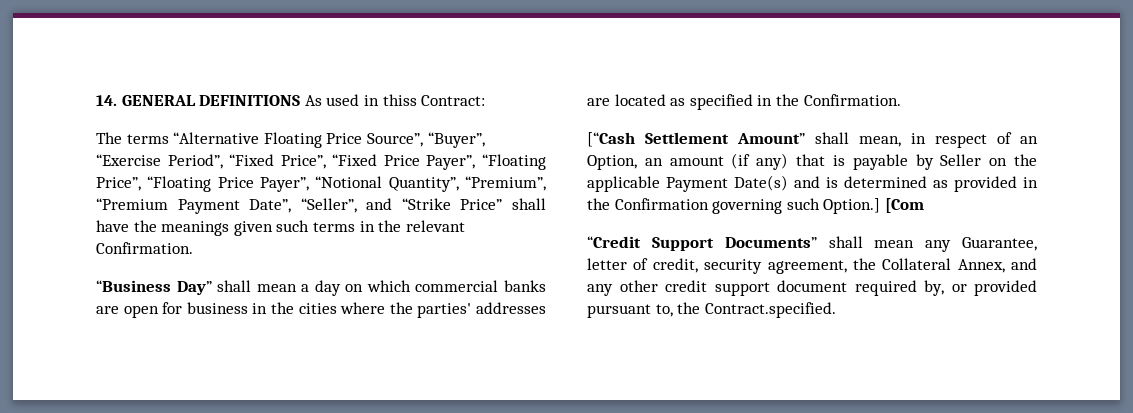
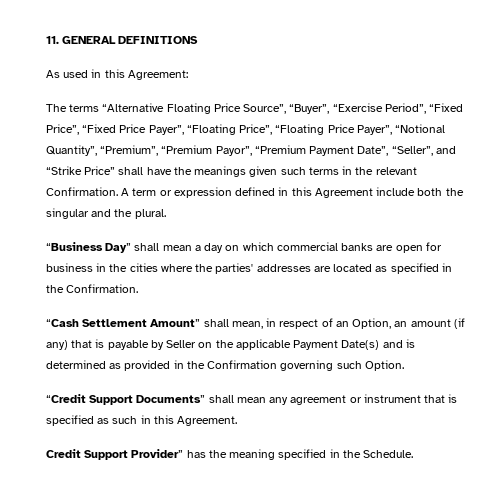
[96,95,117,106] 14. -> [46,36,59,44] 11.
(301, 100) none -> (199, 40) //
[382,94,486,106] thiss Contract: -> [104,69,188,80] this Agreement:
(168, 204) none -> [215,145,306,156] Payor”, “Premium
(193, 248) none -> [121,187,464,198] [46,208,166,219] A term or expression defined in this Agreement include both the singular and the plural.
[587,132,635,147] [“Cash -> [46,319,79,327] “Cash
[823,198,924,214] Option.] [Com -> [364,360,404,371] Option.
[962,237,1037,251] [587,258,1037,274] [587,280,1037,296] [587,302,836,318] Guarantee, letter of credit, security agreement, the Collateral Annex, and any other credit support document required by, or provided pursuant to, the Contract.specified. -> [290,394,458,405] [46,415,238,426] [46,449,414,460] agreement or instrument that is specified as such in this Agreement. // Credit Support Provider” has the meaning specified in the Schedule.

